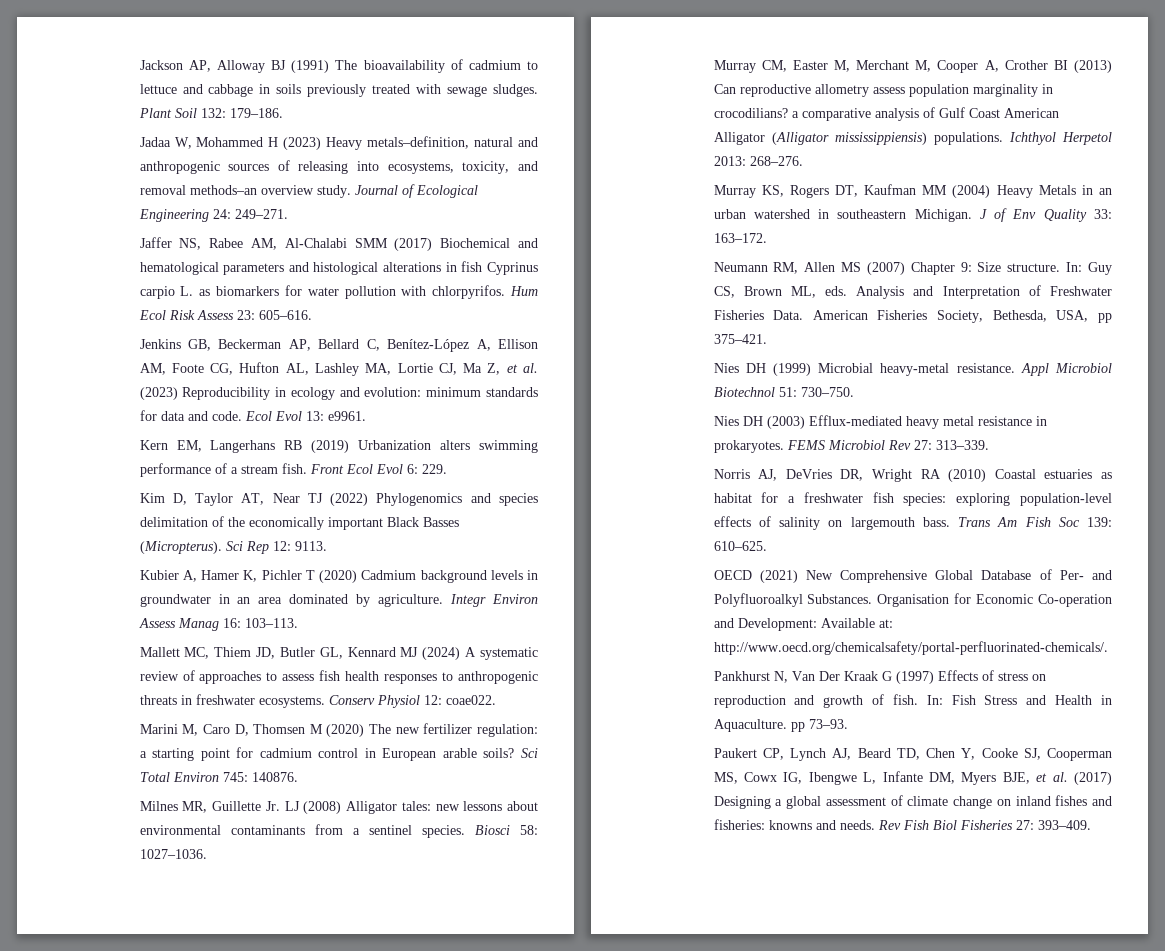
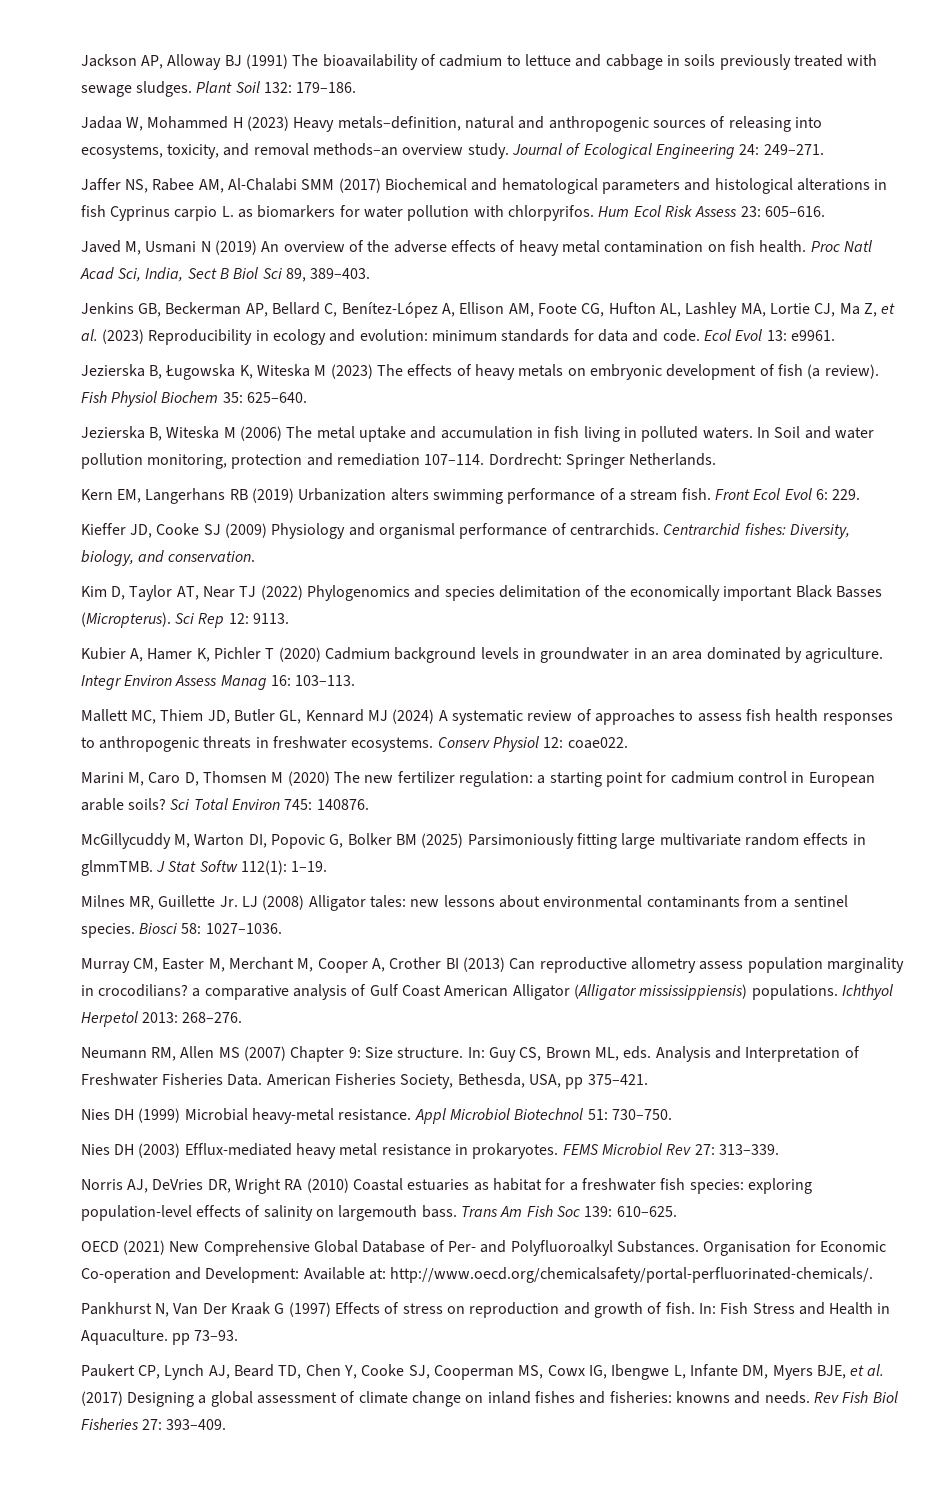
(312, 315) none -> [80,240,872,256] [79,267,371,282] // Javed M, Usmani N (2019) An overview of the adverse effects of heavy metal contamination on fish health. Proc Natl Acad Sci, India, Sect B Biol Sci 89, 389–403.
(366, 416) none -> [80,364,879,380] [80,391,308,407] [80,426,874,442] [80,453,717,469] // Jezierska B, Ługowska K, Witeska M (2023) The effects of heavy metals on embryonic development of fish (a review). Fish Physiol Biochem 35: 625–640. // Jezierska B, Witeska M (2006) The metal uptake and accumulation in fish living in polluted waters. In Soil and water pollution monitoring, protection and remediation 107–114. Dordrecht: Springer Netherlands.
(447, 469) none -> [80,523,850,539] [80,550,256,566] // Kieffer JD, Cooke SJ (2009) Physiology and organismal performance of centrarchids. Centrarchid fishes: Diversity, biology, and conservation.
(298, 777) none -> [80,833,866,849] [80,860,328,876] // McGillycuddy M, Warton DI, Popovic G, Bolker BM (2025) Parsimoniously fitting large multivariate random effects in glmmTMB. J Stat Softw 112(1): 1–19.
[713,184,1112,198] [713,208,1112,222] [713,233,767,243] // Murray KS, Rogers DT, Kaufman MM (2004) Heavy Metals in an urban watershed in southeastern Michigan. J of Env Quality 33: 163–172. -> (243, 1017) none

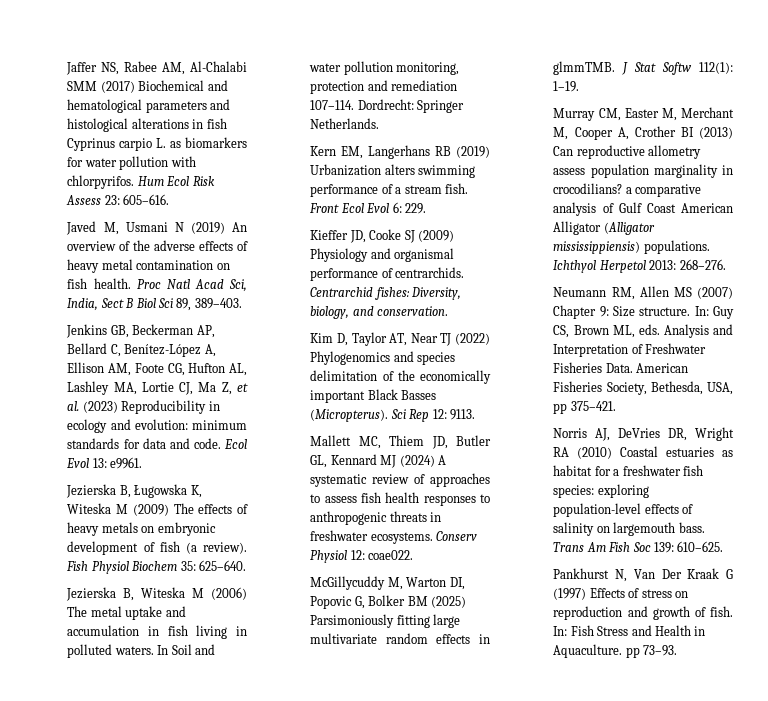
[80,54,878,70] [80,81,357,97] [80,116,822,132] [80,143,824,159] Jackson AP, Alloway BJ (1991) The bioavailability of cadmium to lettuce and cabbage in soils previously treated with sewage sludges. Plant Soil 132: 179–186. // Jadaa W, Mohammed H (2023) Heavy metals–definition, natural and anthropogenic sources of releasing into ecosystems, toxicity, and removal methods–an overview study. Journal of Ecological Engineering 24: 249–271. // -> (66, 68) none
[330,364,373,379] (2023) -> [132,504,169,516] (2009)
[80,647,884,663] [80,675,356,690] // Kubier A, Hamer K, Pichler T (2020) Cadmium background levels in groundwater in an area dominated by agriculture. Integr Environ Assess Manag 16: 103–113. -> (475, 414) none
[80,771,875,787] [80,798,369,811] // Marini M, Caro D, Thomsen M (2020) The new fertilizer regulation: a starting point for cadmium control in European arable soils? Sci Total Environ 745: 140876. -> (414, 555) none
[80,895,848,911] [80,923,282,938] // Milnes MR, Guillette Jr. LJ (2008) Alligator tales: new lessons about environmental contaminants from a sentinel species. Biosci 58: 1027–1036. -> (580, 86) none
[80,1108,672,1124] [80,1143,779,1159] // Nies DH (1999) Microbial heavy-metal resistance. Appl Microbiol Biotechnol 51: 730–750. // Nies DH (2003) Efflux-mediated heavy metal resistance in prokaryotes. FEMS Microbiol Rev 27: 313–339. -> (616, 406) none
[80,1240,886,1256] [80,1267,874,1283] // OECD (2021) New Comprehensive Global Database of Per- and Polyfluoroalkyl Substances. Organisation for Economic Co-operation and Development: Available at: http://www.oecd.org/chemicalsafety/portal-perfluorinated-chemicals/. -> (724, 546) none
[80,1364,885,1380] [80,1391,898,1407] [80,1418,227,1430] // Paukert CP, Lynch AJ, Beard TD, Chen Y, Cooke SJ, Cooperman MS, Cowx IG, Ibengwe L, Infante DM, Myers BJE, et al. (2017) Designing a global assessment of climate change on inland fishes and fisheries: knowns and needs. Rev Fish Biol Fisheries 27: 393–409. -> (678, 650) none

